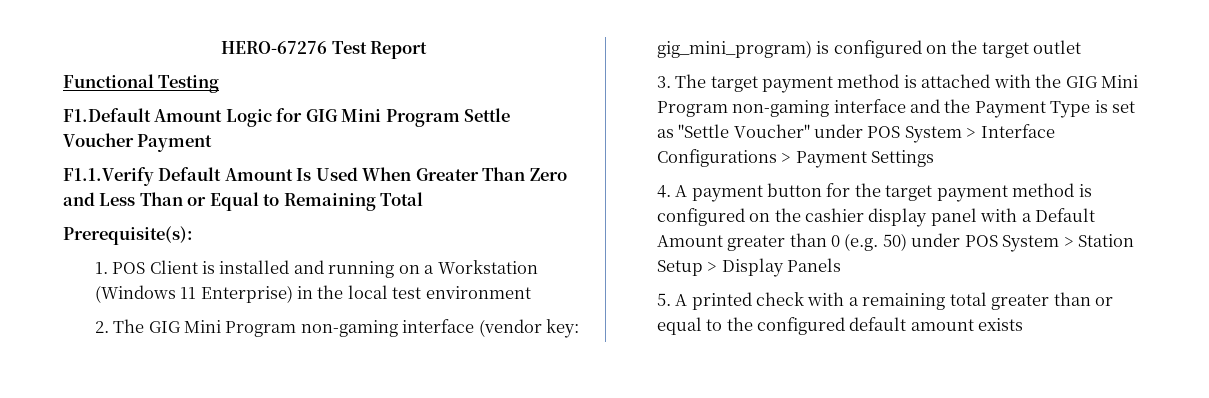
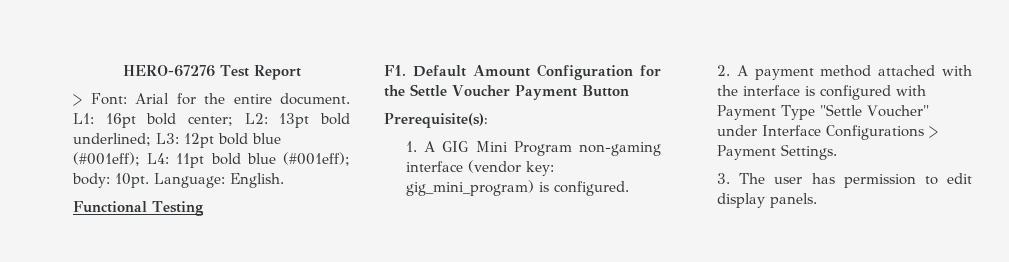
[63,74,220,93] [63,108,511,127] [63,133,213,152] [63,167,567,186] [63,192,424,211] [63,226,193,245] [94,260,538,278] [94,285,531,303] [94,319,145,333] Functional Testing // F1.Default Amount Logic for GIG Mini Program Settle Voucher Payment // F1.1.Verify Default Amount Is Used When Greater Than Zero and Less Than or Equal to Remaining Total // Prerequisite(s): // 1. POS Client is installed and running on a Workstation (Windows 11 Enterprise) in the local test environment // 2. The -> [73,93,350,106] [73,113,350,128] [73,133,281,148] [73,152,350,168] [72,173,284,188] [73,201,204,216] [384,64,661,80] [384,84,629,100] [384,113,488,128] [405,141,436,152] > Font: Arial for the entire document. L1: 16pt bold center; L2: 13pt bold underlined; L3: 12pt bold blue (#001eff); L4: 11pt bold blue (#001eff); body: 10pt. Language: English. // Functional Testing // F1. Default Amount Configuration for the Settle Voucher Payment Button // Prerequisite(s): // 1. A
[833,40,1082,58] [656,74,917,93] configured on the target outlet // 3. The target payment method is -> [553,181,629,196] [716,65,872,80] configured. // 2. A payment method
[1065,75,1139,88] [656,99,1136,118] [656,124,1055,143] [656,149,934,168] [656,183,1092,202] [656,208,1096,227] [656,233,1135,252] [656,258,841,277] [656,292,1114,310] [656,317,1024,335] GIG Mini Program non-gaming interface and the Payment Type is set as "Settle Voucher" under POS System > Interface Configurations > Payment Settings // 4. A payment button for the target payment method is configured on the cashier display panel with a Default Amount greater than 0 (e.g. 50) under POS System > Station Setup > Display Panels // 5. A printed check with a remaining total greater than or equal to the configured default amount exists -> [742,85,926,100] [716,104,929,120] [716,125,938,140] [716,144,837,160] [716,173,972,188] [716,193,817,208] interface is configured with Payment Type "Settle Voucher" under Interface Configurations > Payment Settings. // 3. The user has permission to edit display panels.

